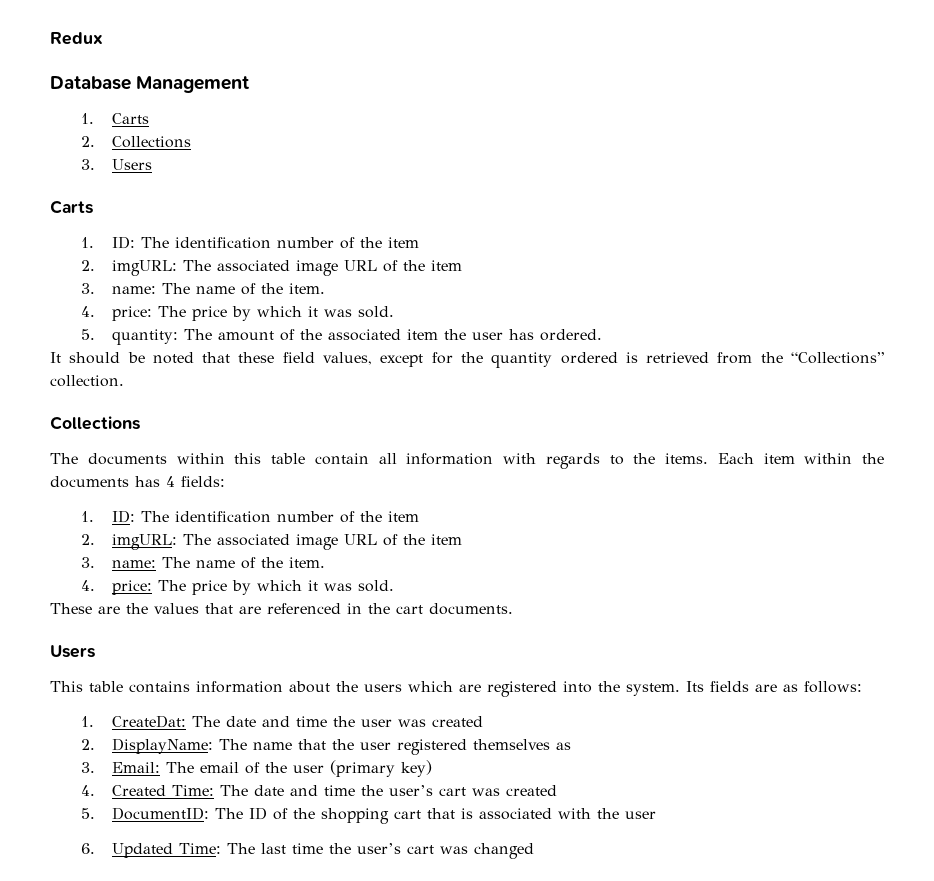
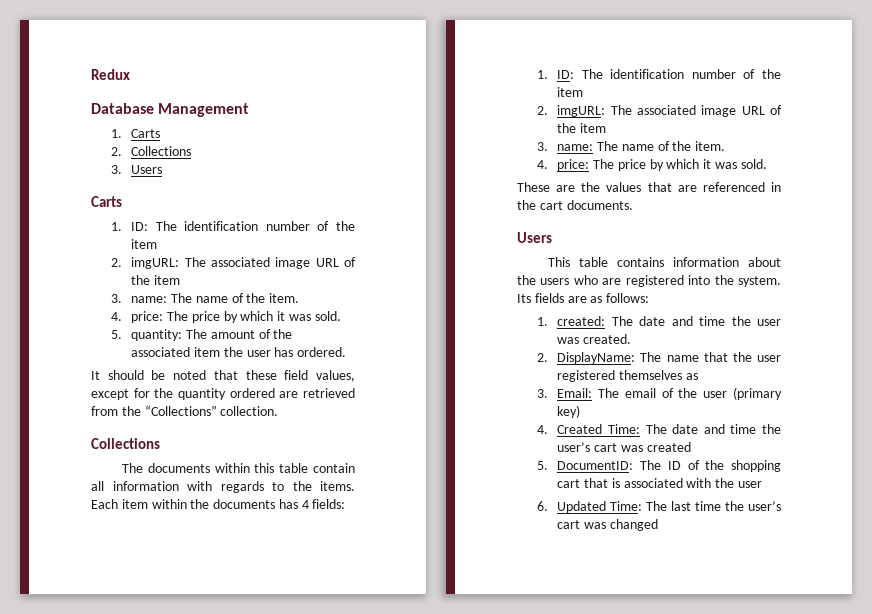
[625,352,638,363] is -> [279,391,299,398] are
[408,681,453,692] which -> [573,275,598,285] who
[111,715,186,728] CreateDat: -> [557,316,606,326] created:
[431,716,483,727] created -> [583,334,632,344] created.

